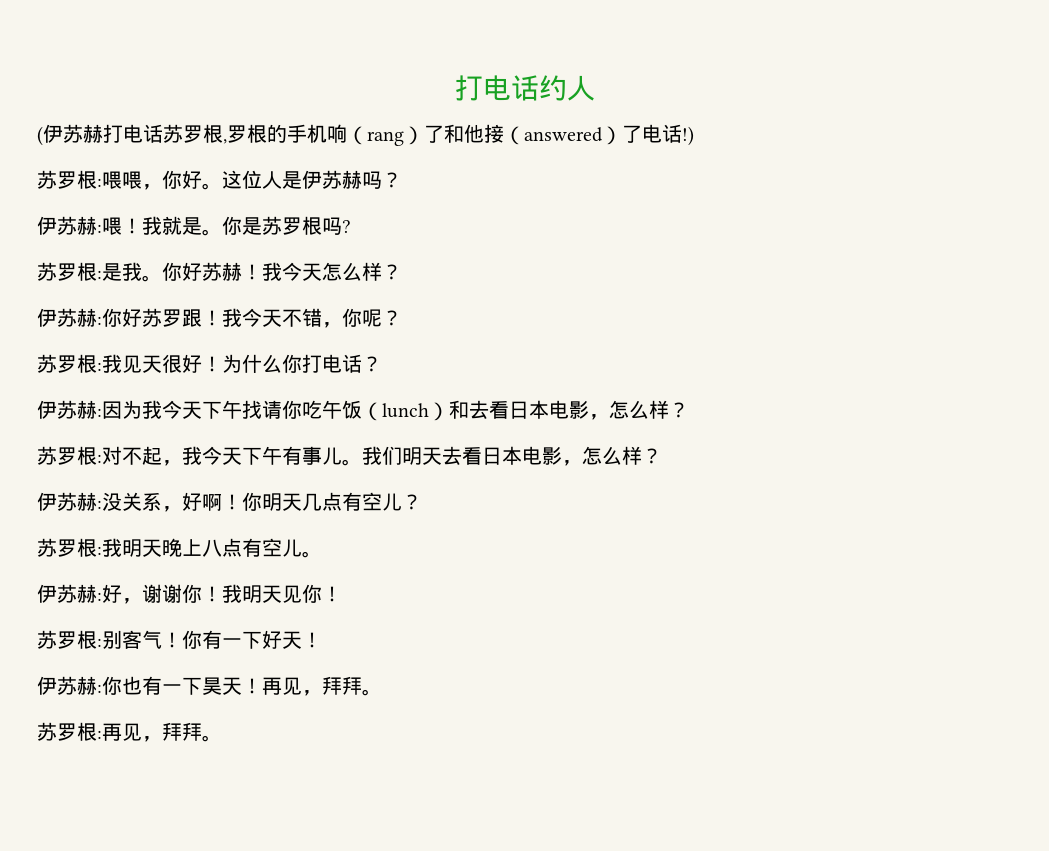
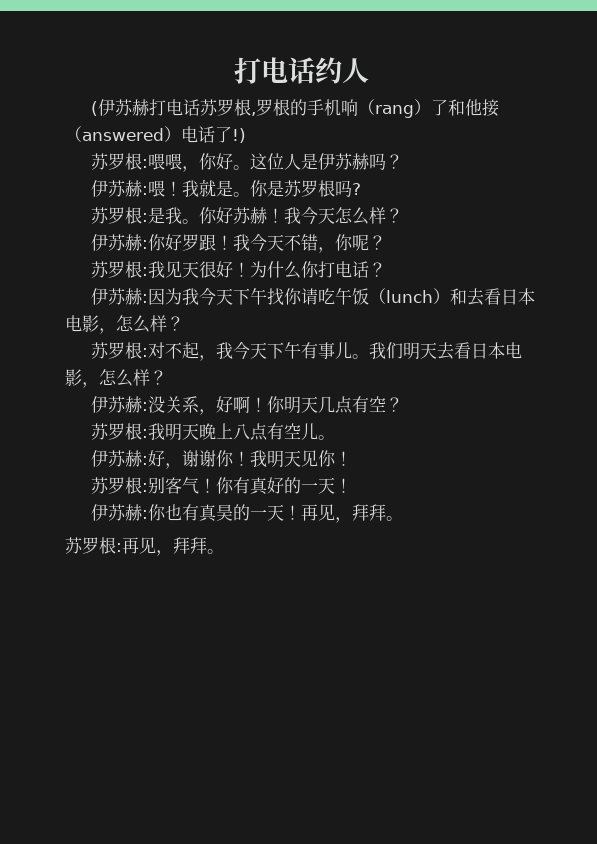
[622,124,682,143] 了电话 -> [181,126,232,143] 电话了
[142,308,162,327] 苏 -> (183, 242) none
[262,400,302,419] 请你 -> [284,288,319,305] 你请
[382,493,402,511] 儿 -> (387, 404) none
[222,630,282,649] 一下好 -> [250,477,319,495] 真好的一
[162,677,222,695] 一下昊 -> [199,504,268,522] 真昊的一

